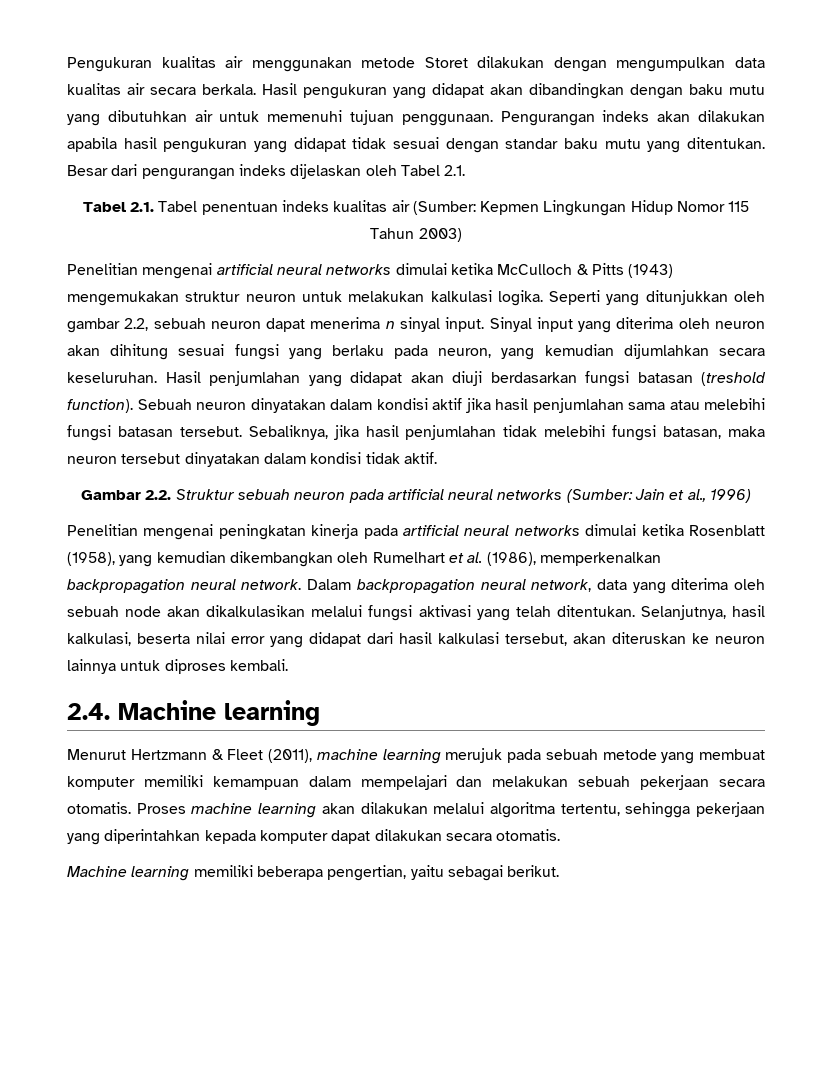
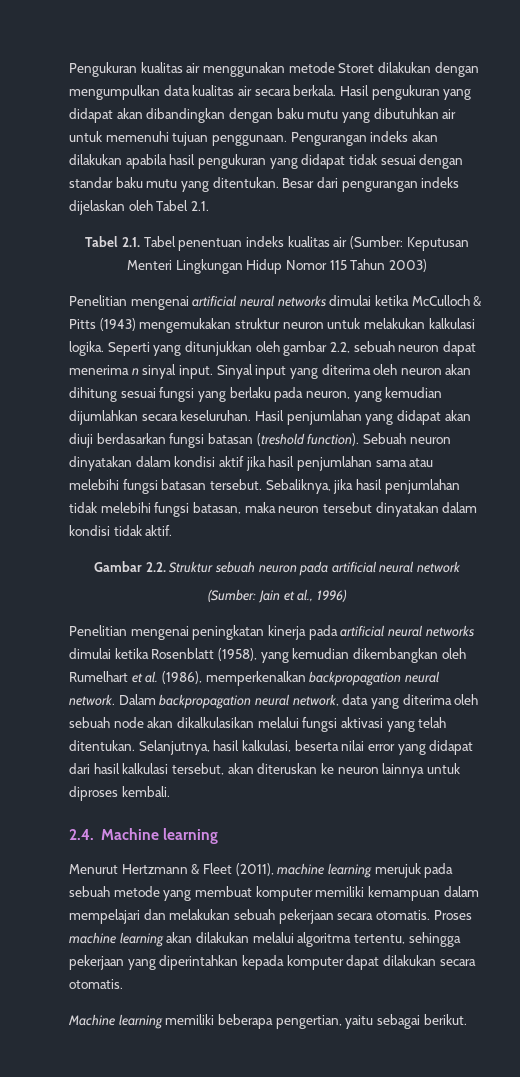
[480,201,540,215] Kepmen -> [406,237,469,251] [127,260,173,270] Keputusan Menteri
[497,489,563,500] networks -> [417,561,462,573] network //

